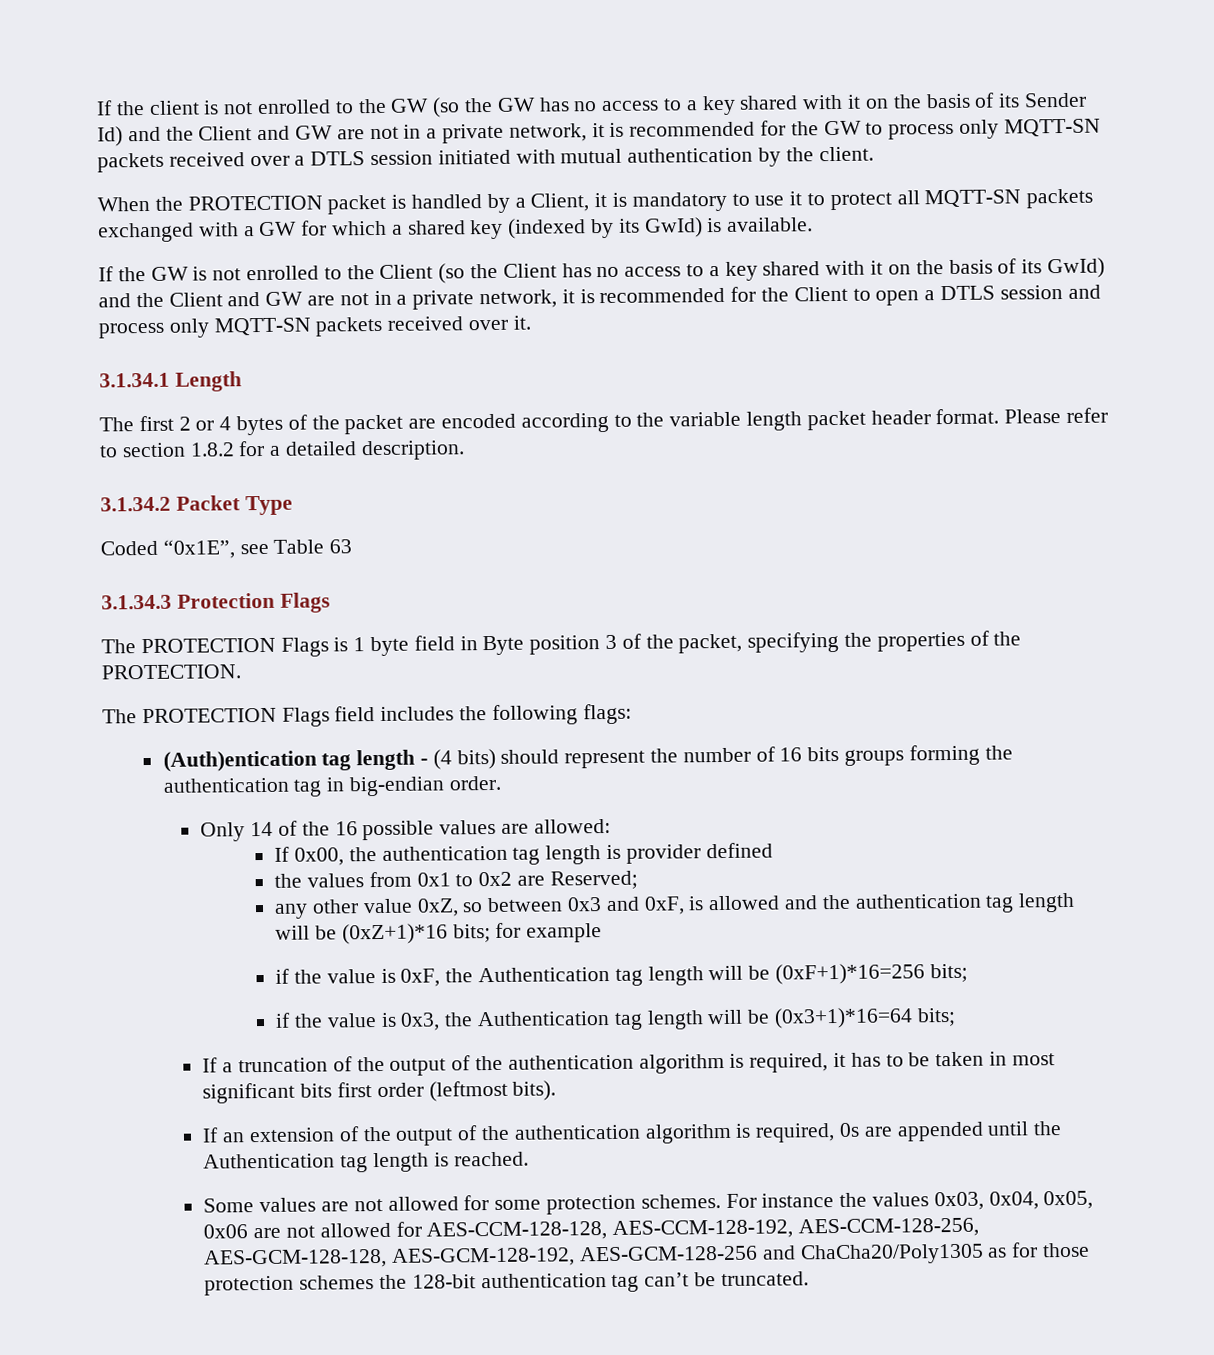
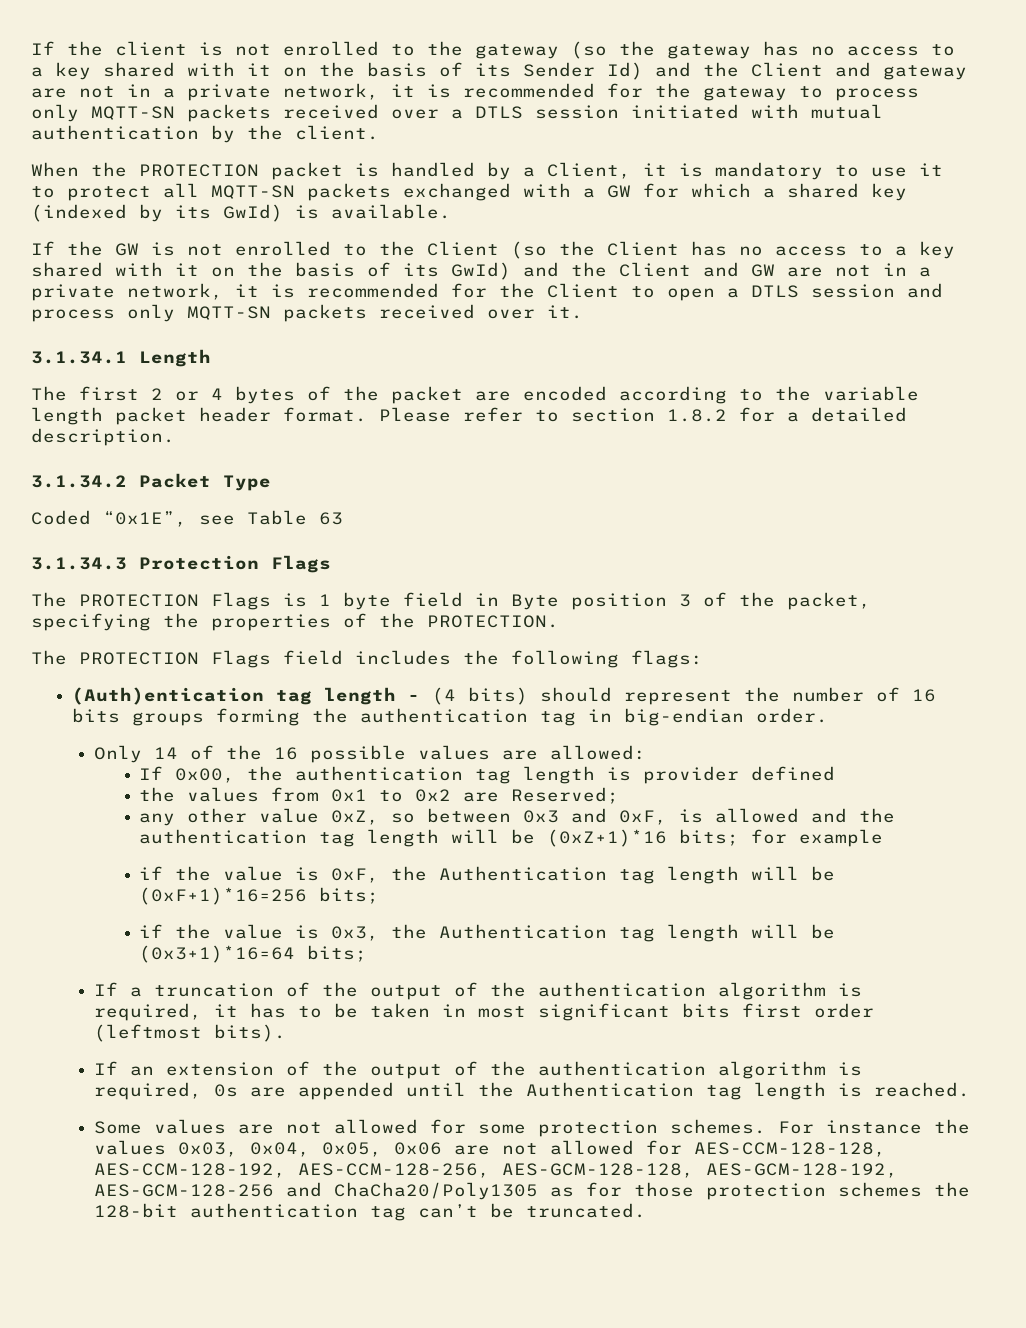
[390,97,536,118] GW (so the GW -> [475,41,751,59] gateway (so the gateway
[295,125,334,140] GW -> [883,65,967,80] gateway
[823,120,862,136] GW -> [703,86,787,101] gateway

